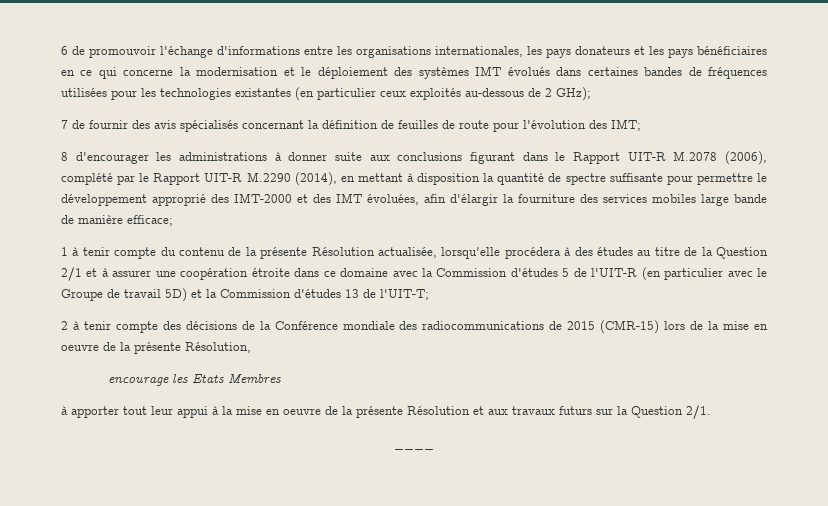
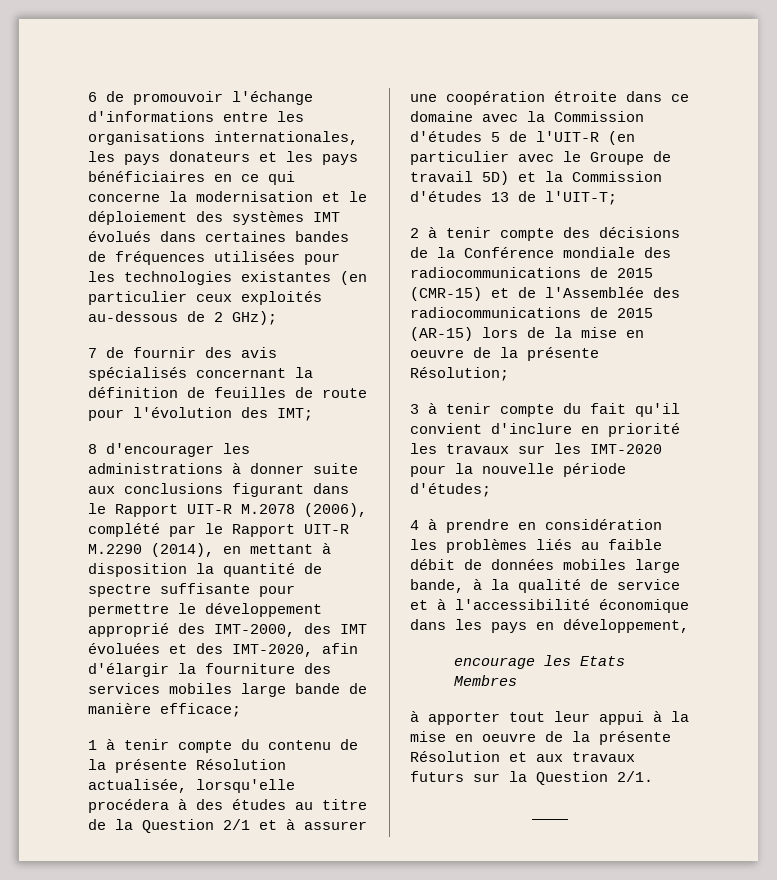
[234,193,419,205] IMT-2000 et des IMT évoluées, -> [214,623,367,637] [88,643,313,657] IMT-2000, des IMT évoluées et des IMT-2020,
(660, 327) none -> [491,287,680,298] [410,307,653,318] [410,327,473,341] et de l'Assemblée des radiocommunications de 2015 (AR-15)
[185,342,251,353] Résolution, -> [410,367,509,381] [410,403,680,417] [410,423,680,437] [410,443,662,454] [410,463,626,477] [410,483,491,497] [410,519,662,533] [410,539,662,553] [410,559,680,573] [410,579,680,593] [410,599,689,613] [410,619,689,633] Résolution; // 3 à tenir compte du fait qu'il convient d'inclure en priorité les travaux sur les IMT-2020 pour la nouvelle période d'études; // 4 à prendre en considération les problèmes liés au faible débit de données mobiles large bande, à la qualité de service et à l'accessibilité économique dans les pays en développement,

